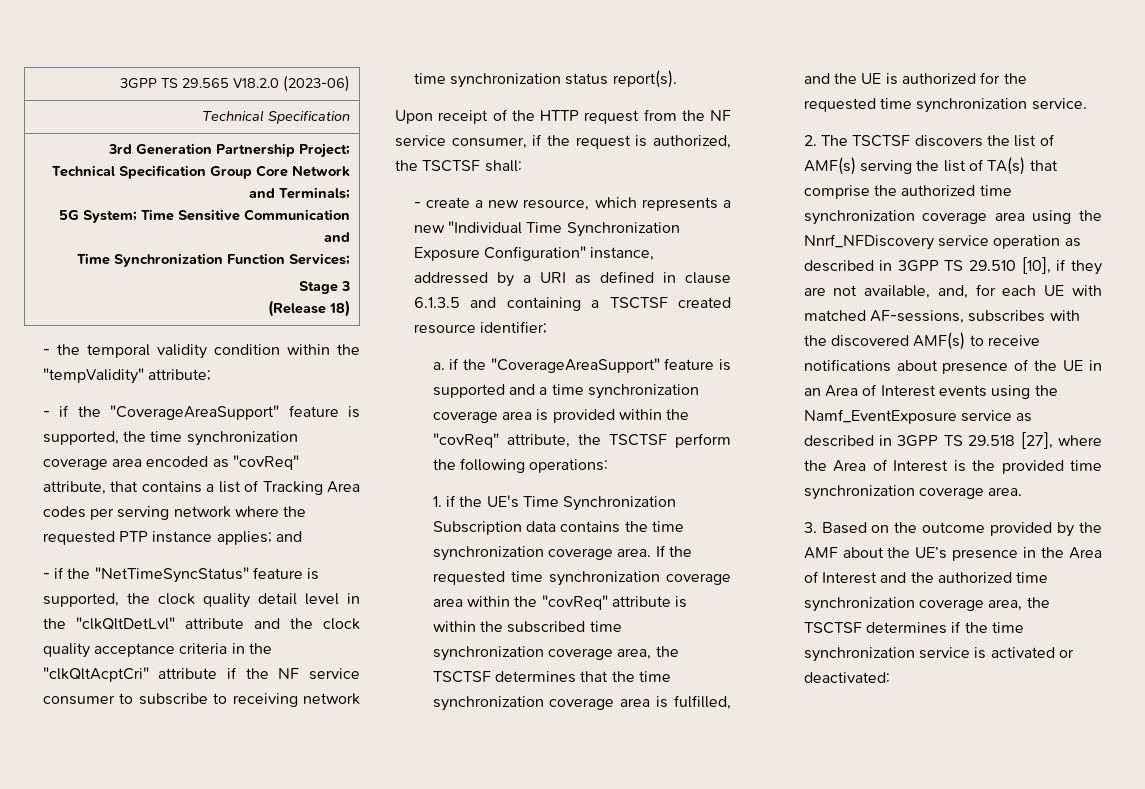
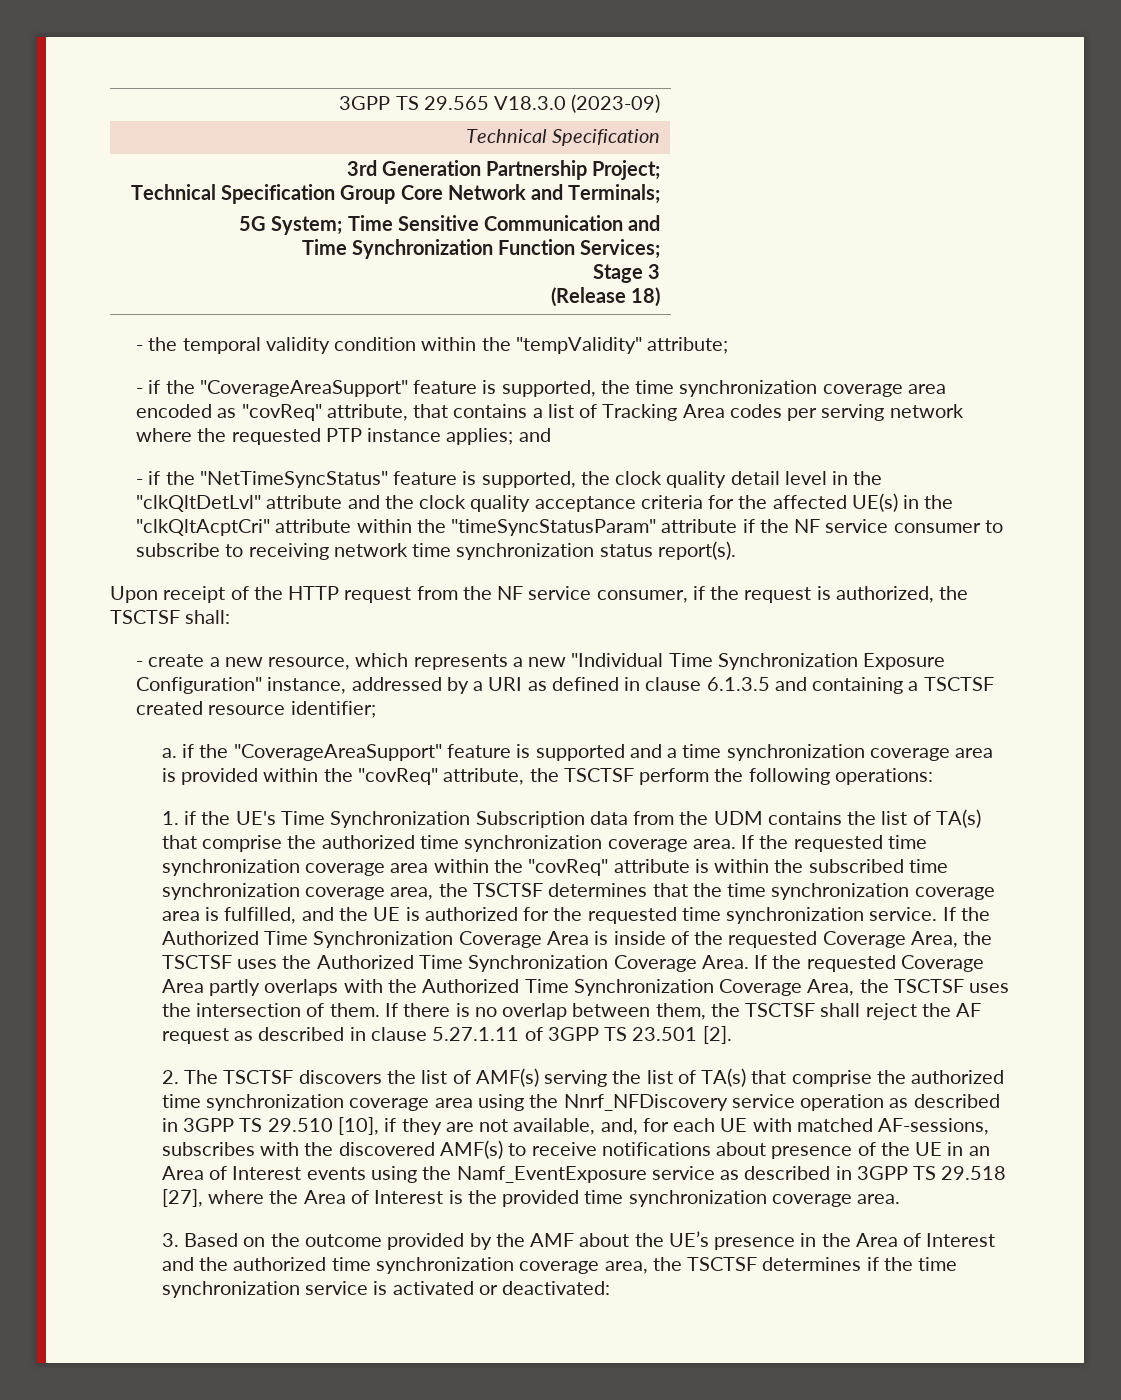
[233,75,351,92] V18.2.0 (2023-06) -> [494,94,661,113] V18.3.0 (2023-09)
[231,643,273,654] [42,667,149,682] in the "clkQltAcptCri" -> [708,493,954,512] [135,519,657,536] for the affected UE(s) in the "clkQltAcptCri" attribute within the "timeSyncStatusParam"
[560,521,648,533] contains the -> [633,809,981,828] [161,835,415,852] from the UDM contains the list of TA(s) that comprise the authorized
(1087, 104) none -> [942,907,990,921] [161,931,993,948] [161,955,984,972] [161,979,1010,996] [161,1003,982,1020] [161,1026,732,1044] If the Authorized Time Synchronization Coverage Area is inside of the requested Coverage Area, the TSCTSF uses the Authorized Time Synchronization Coverage Area. If the requested Coverage Area partly overlaps with the Authorized Time Synchronization Coverage Area, the TSCTSF uses the intersection of them. If there is no overlap between them, the TSCTSF shall reject the AF request as described in clause 5.27.1.11 of 3GPP TS 23.501 [2].

